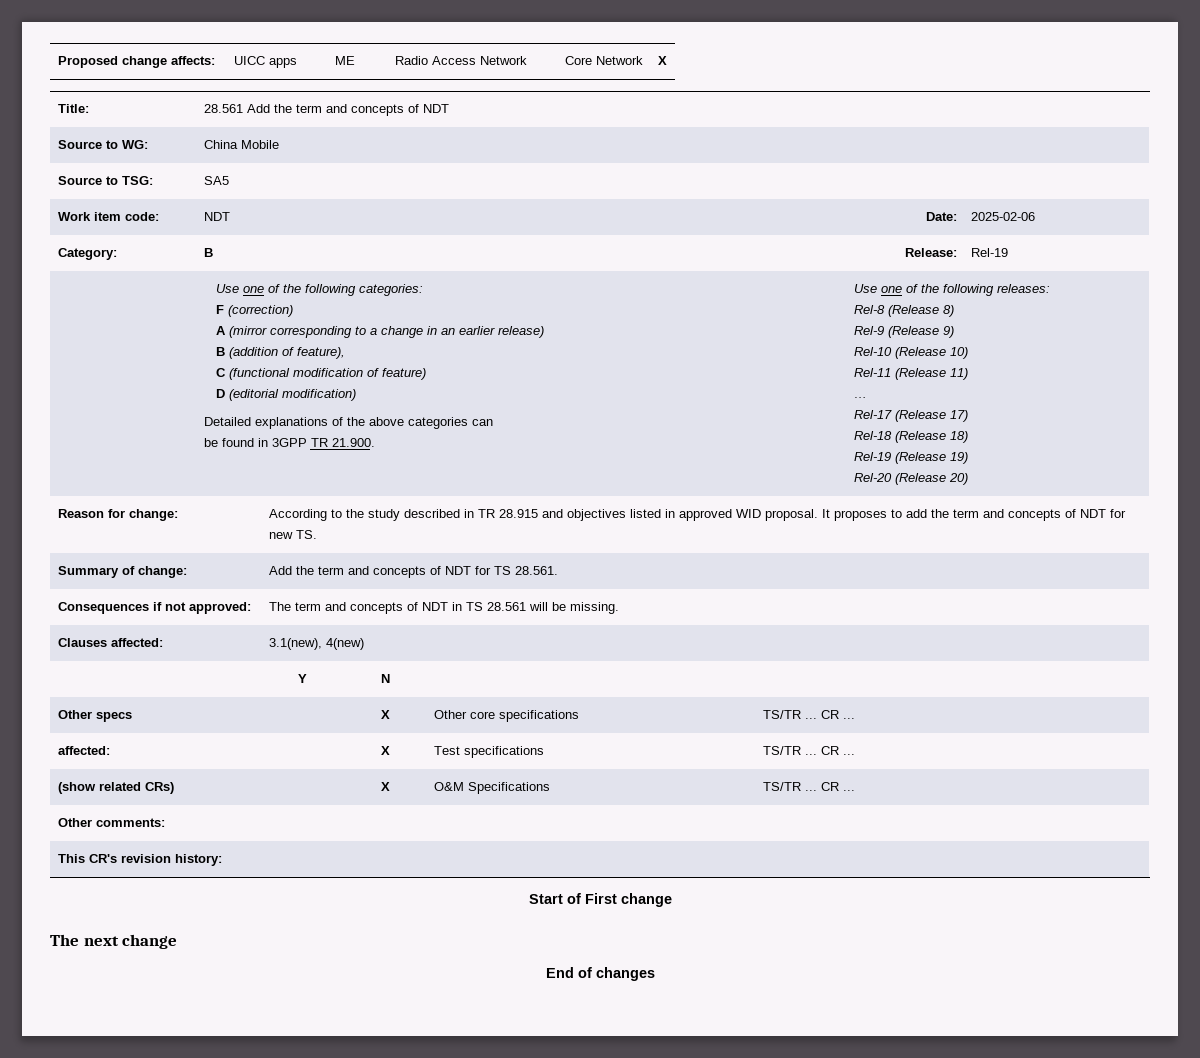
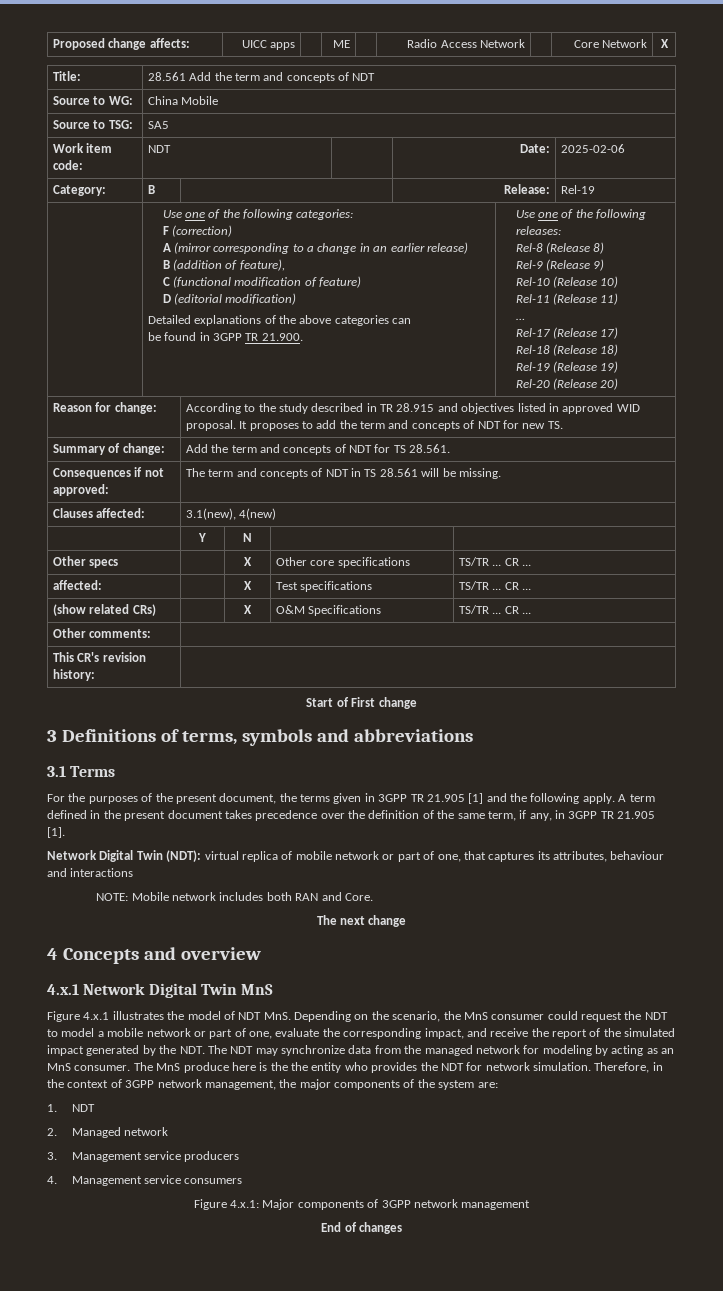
[50,934,178,949] The next change -> [47,729,473,746] [47,766,116,777] [47,793,655,804] [47,810,656,821] [47,827,65,838] [47,850,665,862] [47,868,134,877] [96,892,373,901] [316,915,407,927] [47,947,261,964] [47,983,274,998] [47,1011,668,1022] [47,1028,676,1039] [47,1045,675,1056] [47,1062,663,1073] [47,1079,498,1090] [47,1104,95,1112] [47,1127,169,1138] [47,1151,240,1162] [47,1175,243,1186] [193,1199,531,1210] 3 Definitions of terms, symbols and abbreviations // 3.1 Terms // For the purposes of the present document, the terms given in 3GPP TR 21.905 [1] and the following apply. A term defined in the present document takes precedence over the definition of the same term, if any, in 3GPP TR 21.905 [1]. // Network Digital Twin (NDT): virtual replica of mobile network or part of one, that captures its attributes, behaviour and interactions // NOTE: Mobile network includes both RAN and Core. // The next change // 4 Concepts and overview // 4.x.1 Network Digital Twin MnS // Figure 4.x.1 illustrates the model of NDT MnS. Depending on the scenario, the MnS consumer could request the NDT to model a mobile network or part of one, evaluate the corresponding impact, and receive the report of the simulated impact generated by the NDT. The NDT may synchronize data from the managed network for modeling by acting as an MnS consumer. The MnS produce here is the the entity who provides the NDT for network simulation. Therefore, in the context of 3GPP network management, the major components of the system are: // 1. NDT // 2. Managed network // 3. Management service producers // 4. Management service consumers // Figure 4.x.1: Major components of 3GPP network management

